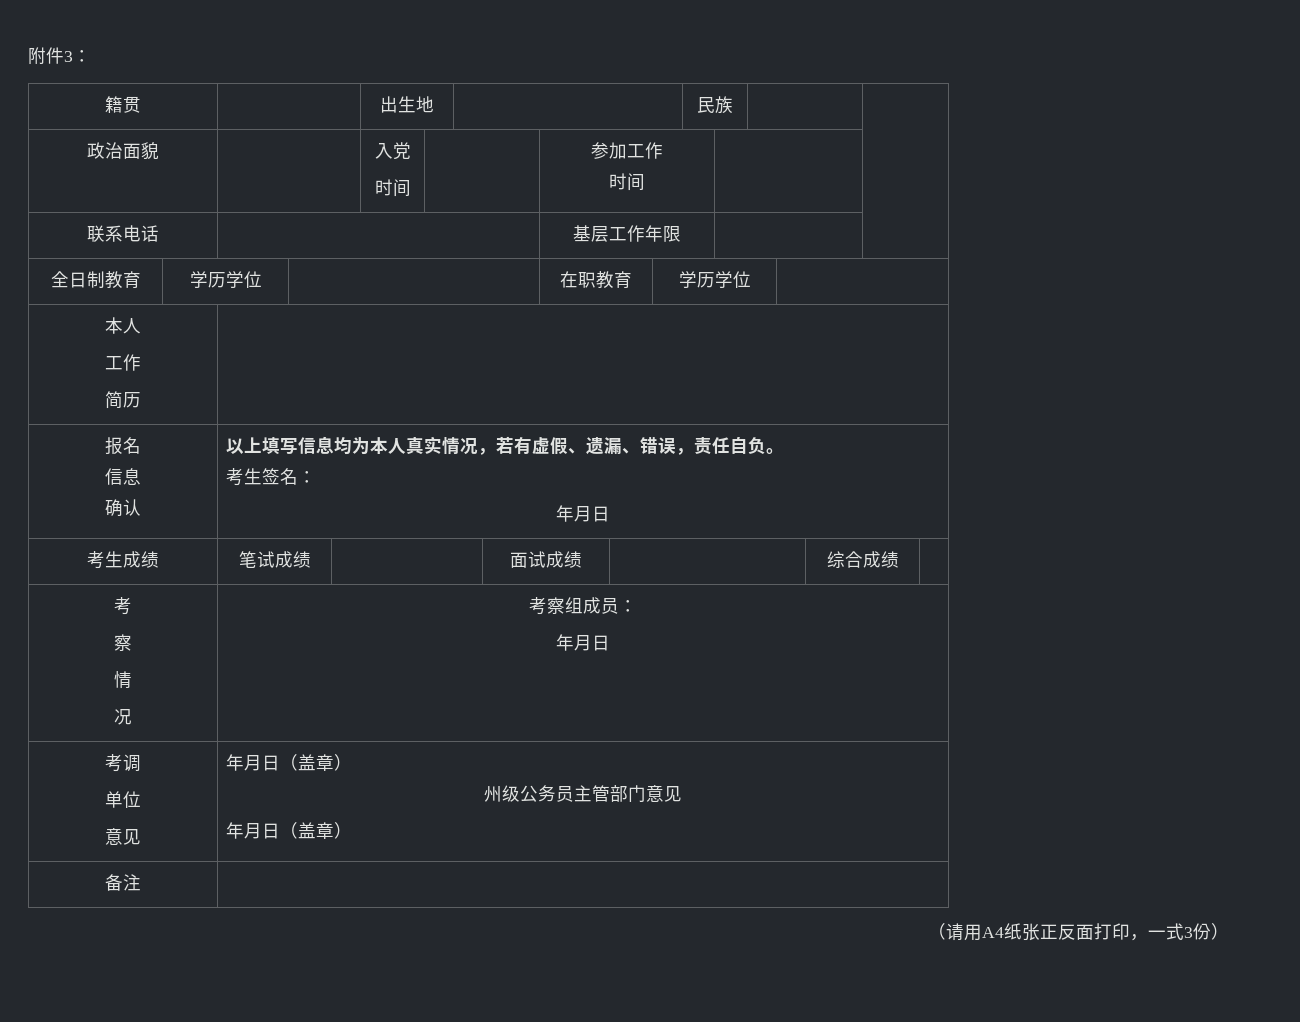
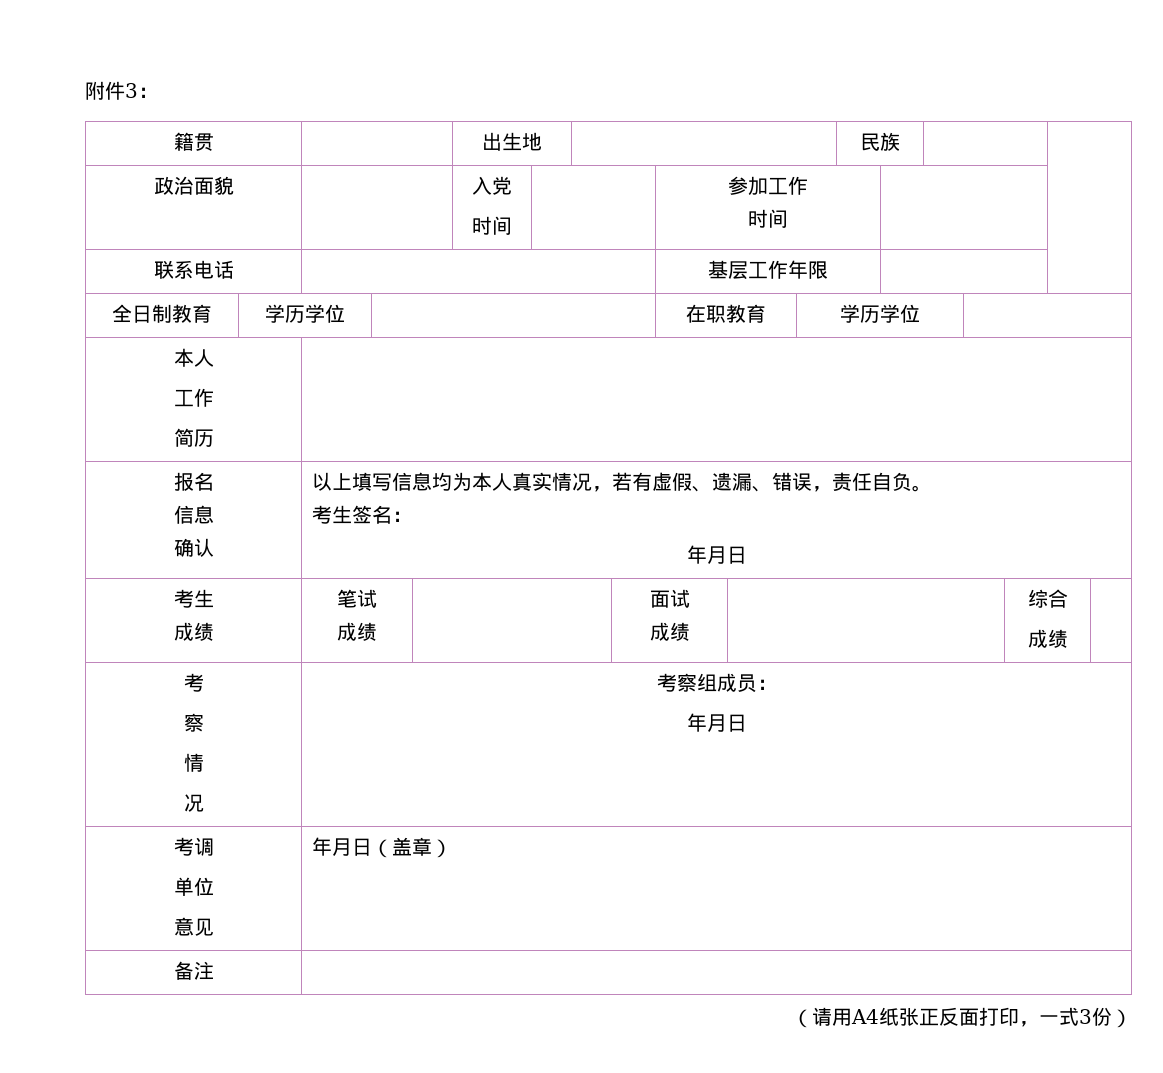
(123, 559) none -> (214, 598) //
(275, 559) none -> (377, 598) //
(546, 559) none -> (690, 598) //
(863, 559) none -> (1068, 598) //
[484,785,682,802] [226,822,353,839] // 州级公务员主管部门意见 // 年月日（盖章） -> (453, 848) none

